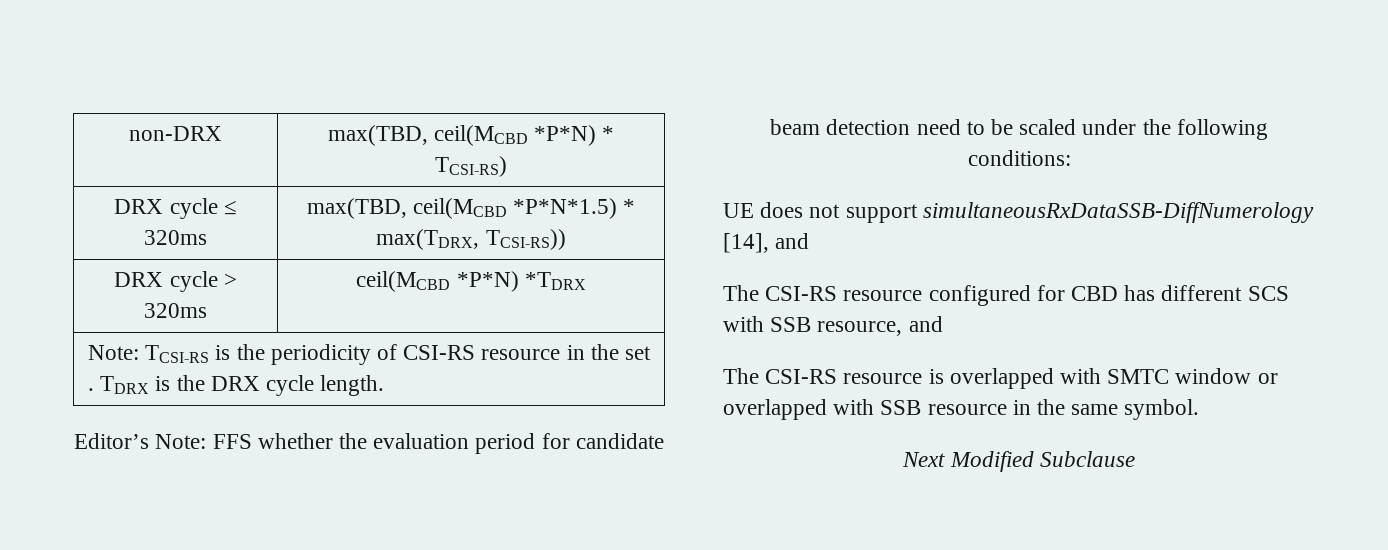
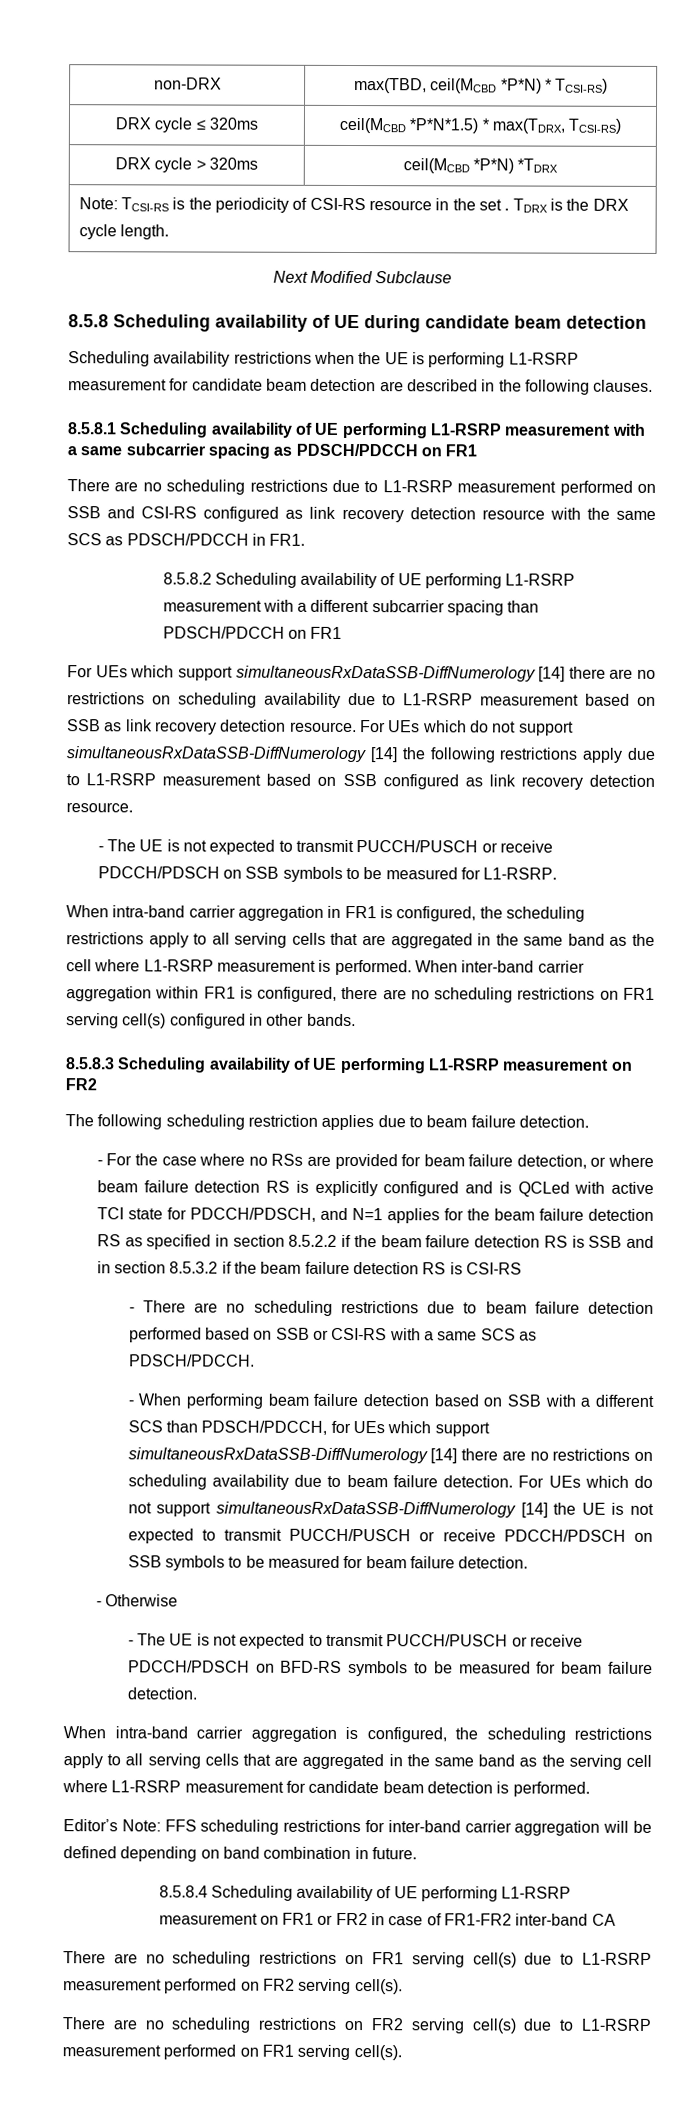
[306,198,407,219] max(TBD, -> (258, 123) none
[485,229,566,250] TCSI-RS)) -> [568,118,622,134] TCSI-RS)
[74,433,664,454] [770,119,1268,140] [967,150,1071,166] [723,202,1314,223] [723,233,810,253] [723,285,1289,306] [723,316,943,336] [723,368,1278,389] [723,399,1200,420] [902,451,1135,472] Editor’s Note: FFS whether the evaluation period for candidate beam detection need to be scaled under the following conditions: // UE does not support simultaneousRxDataSSB-DiffNumerology [14], and // The CSI-RS resource configured for CBD has different SCS with SSB resource, and // The CSI-RS resource is overlapped with SMTC window or overlapped with SSB resource in the same symbol. // Next Modified Subclause -> [272,270,453,284] [68,314,647,333] [68,351,579,368] [68,378,654,395] [67,422,646,439] [67,443,478,459] [67,479,657,496] [67,506,657,523] [67,533,306,546] [162,572,576,589] [162,599,540,616] [162,626,343,639] [67,665,656,682] [67,692,657,708] [67,719,574,736] [66,746,655,763] [66,773,656,790] [66,802,133,813] [97,839,554,855] [97,866,558,882] [66,905,585,922] [66,932,655,949] [66,959,585,976] [66,986,655,1003] [66,1013,356,1029] [65,1057,633,1074] [65,1078,97,1091] [65,1114,589,1131] [96,1153,654,1170] [96,1180,654,1197] [96,1207,655,1224] [96,1234,655,1250] [96,1261,523,1275] [128,1300,654,1316] [128,1327,537,1343] [128,1354,255,1367] [127,1393,654,1409] [127,1420,490,1437] [127,1447,654,1464] [127,1474,654,1490] [127,1501,654,1518] [127,1528,653,1544] [127,1555,529,1571] [95,1594,179,1607] [127,1633,583,1649] [127,1660,653,1677] [127,1687,198,1700] [63,1726,652,1743] [63,1753,652,1770] [62,1780,590,1797] [63,1819,652,1836] [63,1846,417,1862] [158,1885,572,1902] [158,1912,616,1926] [63,1951,652,1968] [63,1978,403,1995] [62,2017,651,2034] [62,2044,402,2061] Next Modified Subclause // 8.5.8 Scheduling availability of UE during candidate beam detection // Scheduling availability restrictions when the UE is performing L1-RSRP measurement for candidate beam detection are described in the following clauses. // 8.5.8.1 Scheduling availability of UE performing L1-RSRP measurement with a same subcarrier spacing as PDSCH/PDCCH on FR1 // There are no scheduling restrictions due to L1-RSRP measurement performed on SSB and CSI-RS configured as link recovery detection resource with the same SCS as PDSCH/PDCCH in FR1. // 8.5.8.2 Scheduling availability of UE performing L1-RSRP measurement with a different subcarrier spacing than PDSCH/PDCCH on FR1 // For UEs which support simultaneousRxDataSSB-DiffNumerology [14] there are no restrictions on scheduling availability due to L1-RSRP measurement based on SSB as link recovery detection resource. For UEs which do not support simultaneousRxDataSSB-DiffNumerology [14] the following restrictions apply due to L1-RSRP measurement based on SSB configured as link recovery detection resource. // - The UE is not expected to transmit PUCCH/PUSCH or receive PDCCH/PDSCH on SSB symbols to be measured for L1-RSRP. // When intra-band carrier aggregation in FR1 is configured, the scheduling restrictions apply to all serving cells that are aggregated in the same band as the cell where L1-RSRP measurement is performed. When inter-band carrier aggregation within FR1 is configured, there are no scheduling restrictions on FR1 serving cell(s) configured in other bands. // 8.5.8.3 Scheduling availability of UE performing L1-RSRP measurement on FR2 // The following scheduling restriction applies due to beam failure detection. // - For the case where no RSs are provided for beam failure detection, or where beam failure detection RS is explicitly configured and is QCLed with active TCI state for PDCCH/PDSCH, and N=1 applies for the beam failure detection RS as specified in section 8.5.2.2 if the beam failure detection RS is SSB and in section 8.5.3.2 if the beam failure detection RS is CSI-RS // - There are no scheduling restrictions due to beam failure detection performed based on SSB or CSI-RS with a same SCS as PDSCH/PDCCH. // - When performing beam failure detection based on SSB with a different SCS than PDSCH/PDCCH, for UEs which support simultaneousRxDataSSB-DiffNumerology [14] there are no restrictions on scheduling availability due to beam failure detection. For UEs which do not support simultaneousRxDataSSB-DiffNumerology [14] the UE is not expected to transmit PUCCH/PUSCH or receive PDCCH/PDSCH on SSB symbols to be measured for beam failure detection. // - Otherwise // - The UE is not expected to transmit PUCCH/PUSCH or receive PDCCH/PDSCH on BFD-RS symbols to be measured for beam failure detection. // When intra-band carrier aggregation is configured, the scheduling restrictions apply to all serving cells that are aggregated in the same band as the serving cell where L1-RSRP measurement for candidate beam detection is performed. // Editor’s Note: FFS scheduling restrictions for inter-band carrier aggregation will be defined depending on band combination in future. // 8.5.8.4 Scheduling availability of UE performing L1-RSRP measurement on FR1 or FR2 in case of FR1-FR2 inter-band CA // There are no scheduling restrictions on FR1 serving cell(s) due to L1-RSRP measurement performed on FR2 serving cell(s). // There are no scheduling restrictions on FR2 serving cell(s) due to L1-RSRP measurement performed on FR1 serving cell(s).

